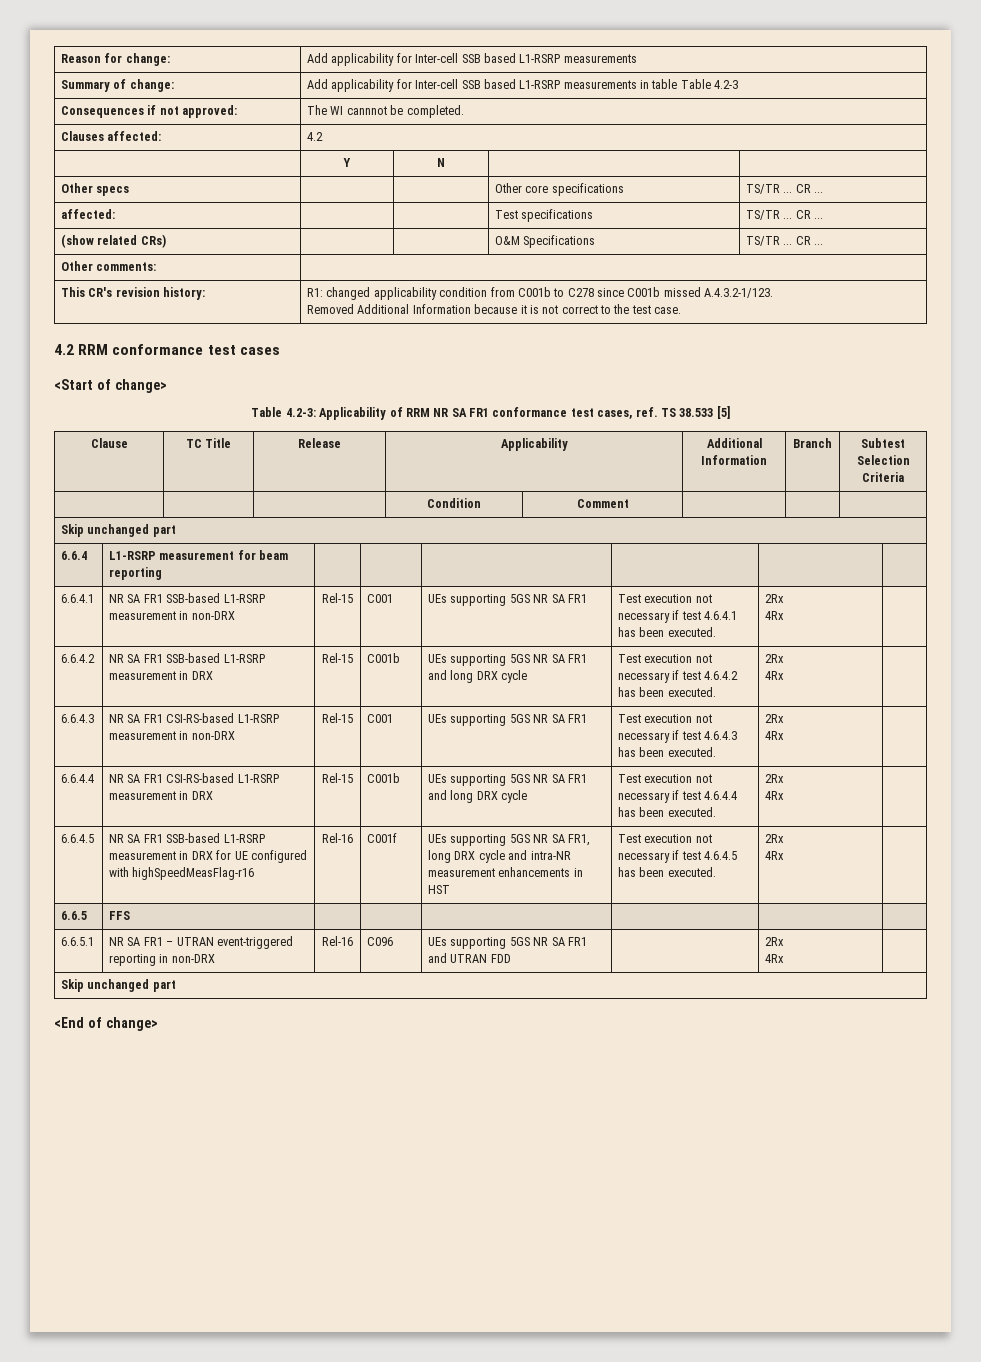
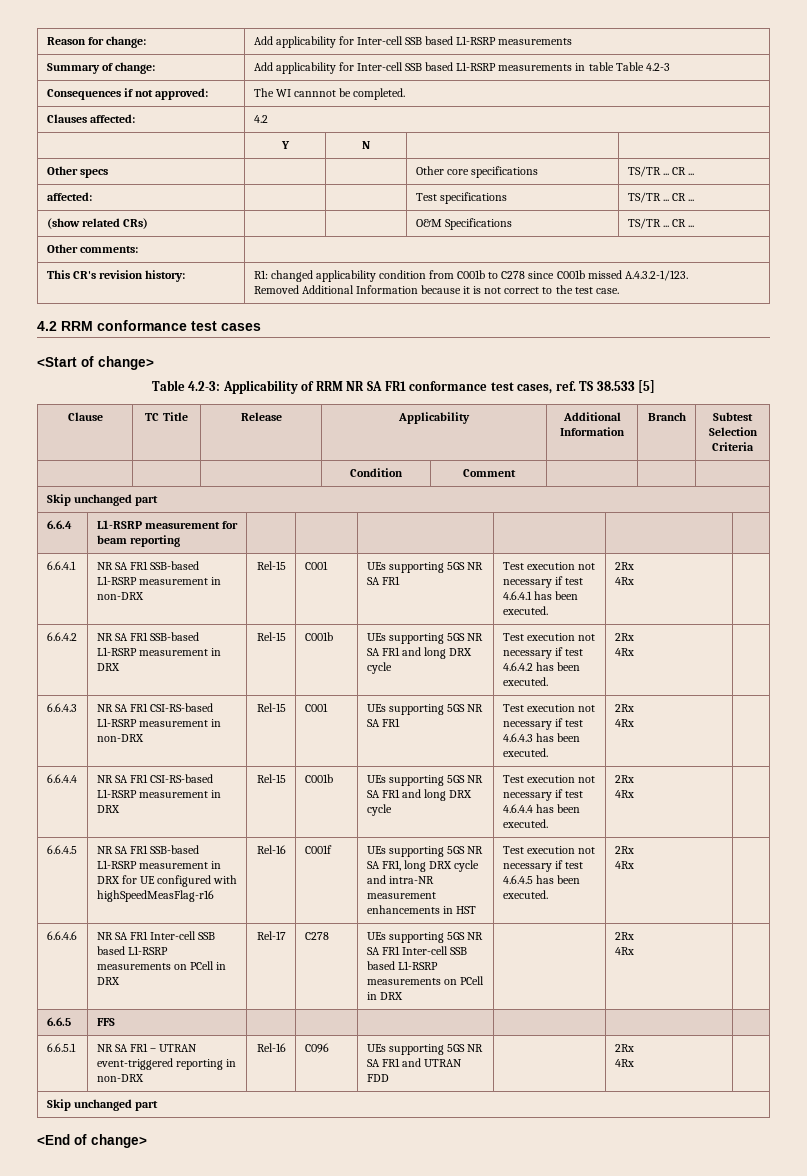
(785, 855) none -> [46,931,77,940] [96,931,216,940] [96,946,168,955] [96,961,226,970] [96,977,120,985] [256,931,286,940] [304,932,329,940] [366,932,483,943] [366,946,467,955] [366,961,438,970] [366,976,484,985] [366,992,403,1000] [614,932,634,940] [614,947,634,955] // 6.6.4.6 | NR SA FR1 Inter-cell SSB based L1-RSRP measurements on PCell in DRX | Rel-17 | C278 | UEs supporting 5GS NR SA FR1 Inter-cell SSB based L1-RSRP measurements on PCell in DRX | | 2Rx // 4Rx |

